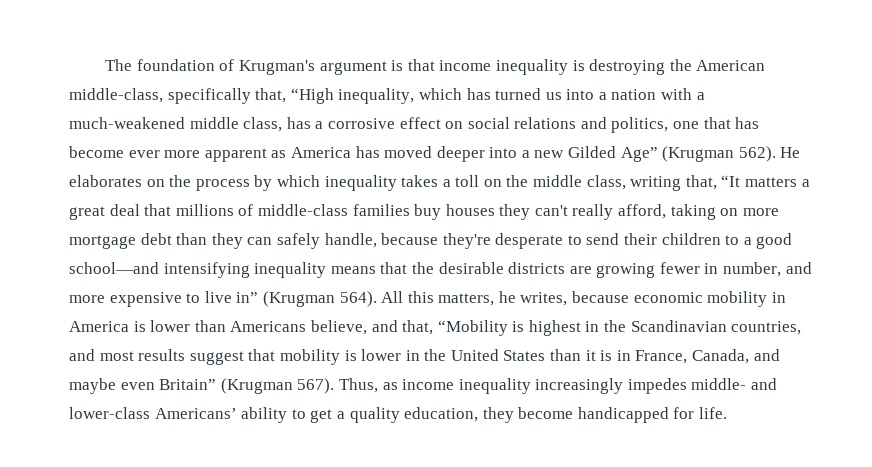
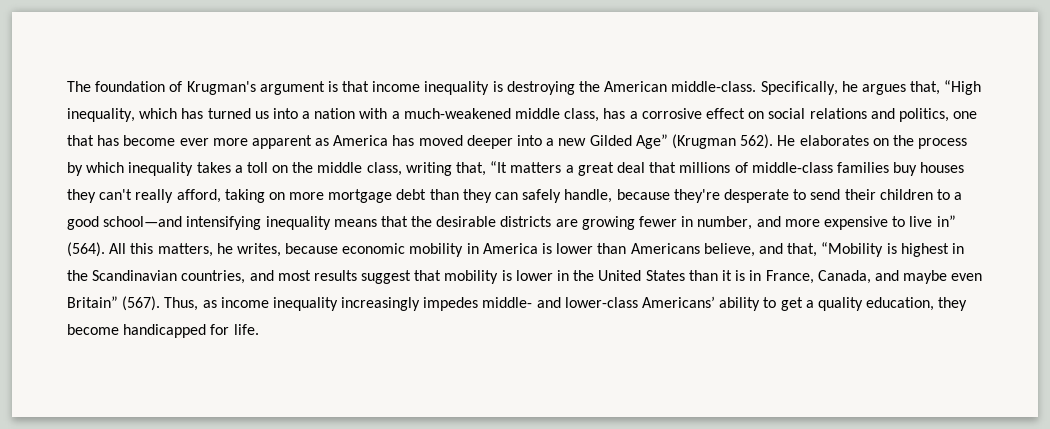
[69,88,251,104] middle-class, specifically -> [671,81,906,95] middle-class. Specifically, he argues
[262,291,377,307] (Krugman 564). -> [67,242,105,257] (564).
[220,378,335,394] (Krugman 567). -> [122,296,161,311] (567).

